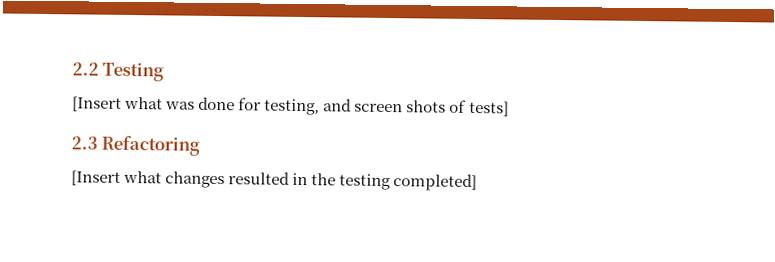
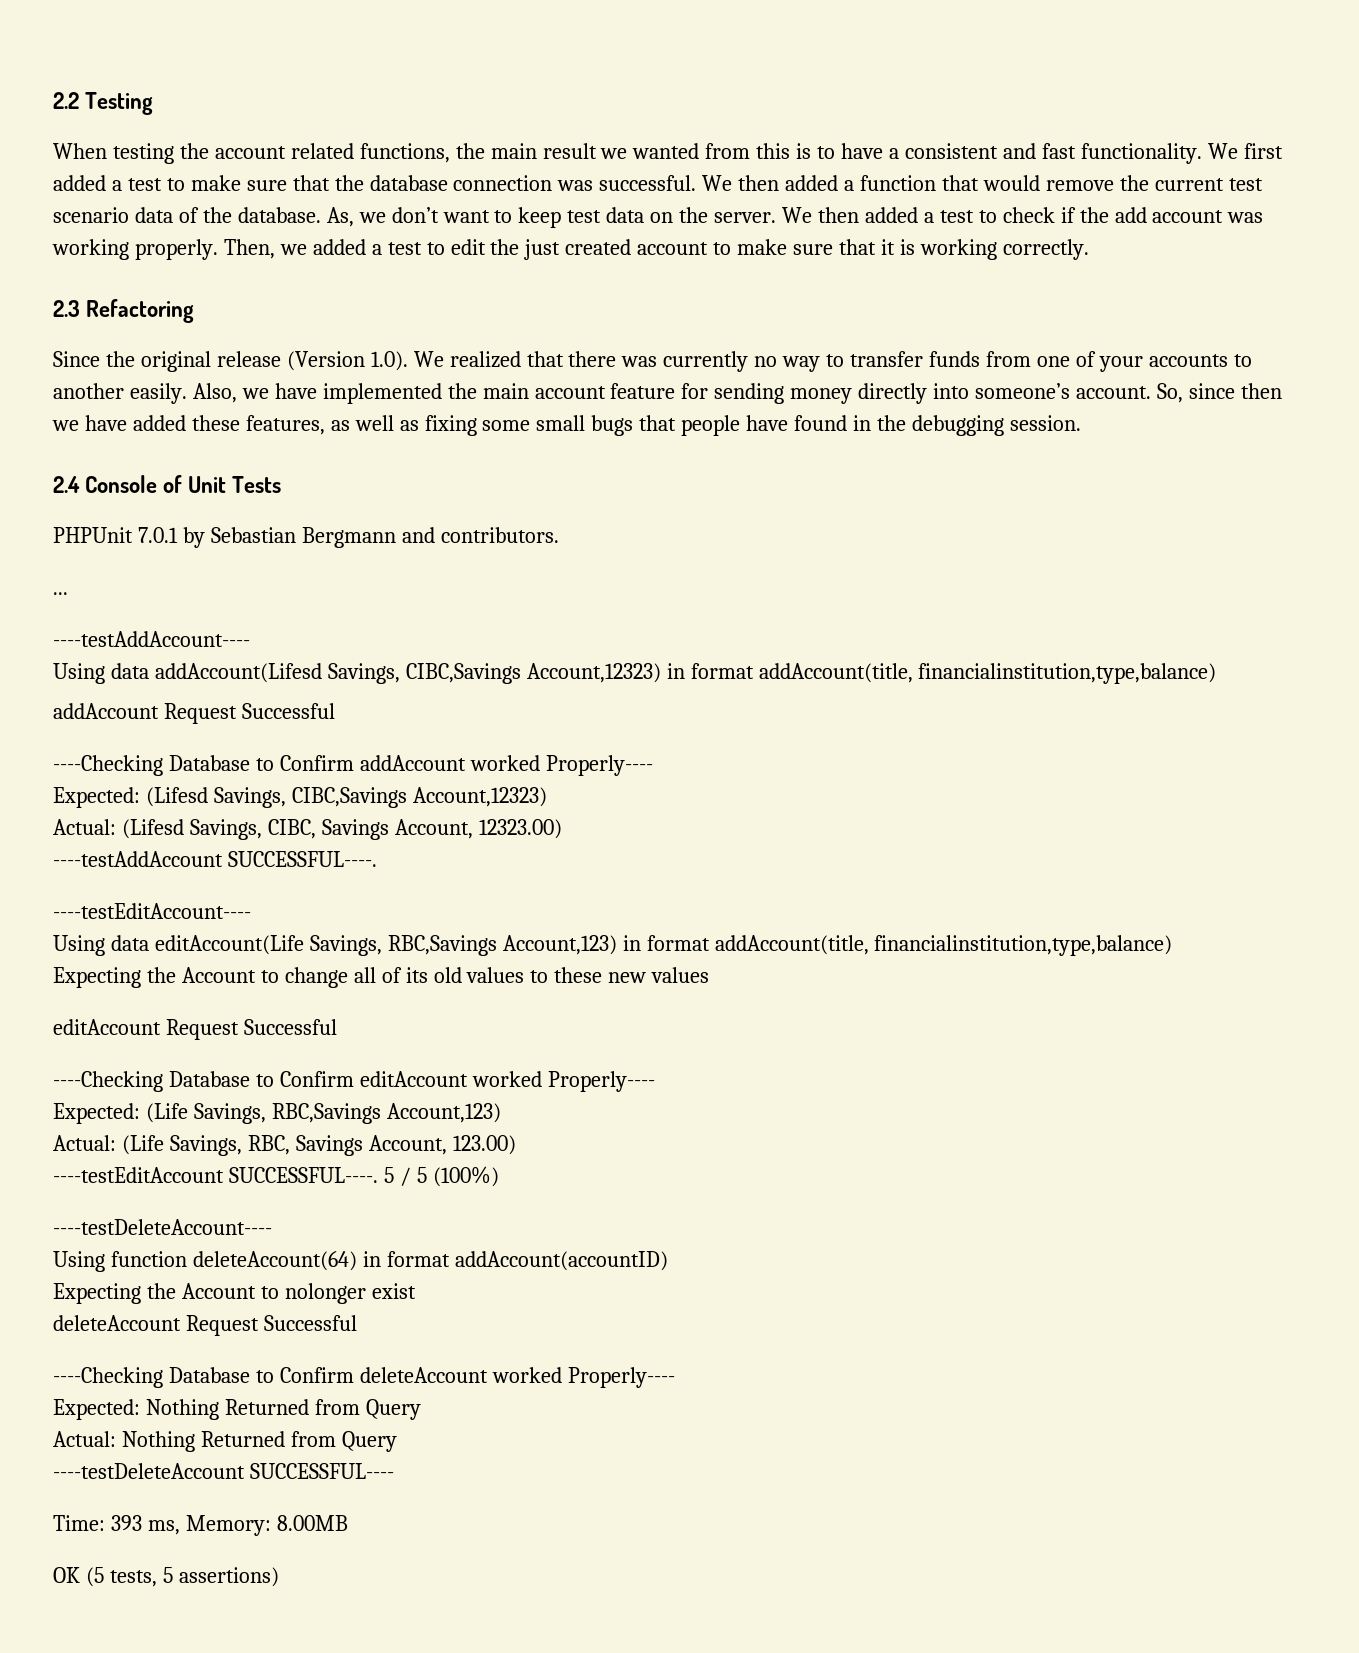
[72,96,509,117] [71,135,201,156] [71,170,478,192] [Insert what was done for testing, and screen shots of tests] // 2.3 Refactoring // [Insert what changes resulted in the testing completed] -> [53,143,1283,164] [53,175,1263,191] [53,207,1264,228] [52,239,1089,260] [53,299,195,323] [53,351,1252,372] [53,383,1282,404] [52,415,1081,436] [53,475,282,493] [53,527,559,548] [53,592,68,595] [53,631,250,647] [53,663,1217,684] [53,703,335,724] [53,755,653,776] [53,787,547,808] [53,819,562,840] [53,851,377,867] [53,903,251,919] [53,935,1173,956] [53,967,710,988] [53,1019,337,1040] [53,1071,655,1092] [53,1103,501,1124] [53,1135,516,1156] [53,1166,499,1187] [53,1219,272,1235] [53,1251,668,1272] [53,1283,416,1304] [53,1315,357,1336] [53,1367,675,1388] [53,1399,421,1420] [53,1431,397,1452] [53,1463,394,1479] [53,1515,348,1536] [53,1567,279,1587] When testing the account related functions, the main result we wanted from this is to have a consistent and fast functionality. We first added a test to make sure that the database connection was successful. We then added a function that would remove the current test scenario data of the database. As, we don’t want to keep test data on the server. We then added a test to check if the add account was working properly. Then, we added a test to edit the just created account to make sure that it is working correctly. // 2.3 Refactoring // Since the original release (Version 1.0). We realized that there was currently no way to transfer funds from one of your accounts to another easily. Also, we have implemented the main account feature for sending money directly into someone’s account. So, since then we have added these features, as well as fixing some small bugs that people have found in the debugging session. // 2.4 Console of Unit Tests // PHPUnit 7.0.1 by Sebastian Bergmann and contributors. // ... // ----testAddAccount---- // Using data addAccount(Lifesd Savings, CIBC,Savings Account,12323) in format addAccount(title, financialinstitution,type,balance) // addAccount Request Successful // ----Checking Database to Confirm addAccount worked Properly---- // Expected: (Lifesd Savings, CIBC,Savings Account,12323) // Actual: (Lifesd Savings, CIBC, Savings Account, 12323.00) // ----testAddAccount SUCCESSFUL----. // ----testEditAccount---- // Using data editAccount(Life Savings, RBC,Savings Account,123) in format addAccount(title, financialinstitution,type,balance) // Expecting the Account to change all of its old values to these new values // editAccount Request Successful // ----Checking Database to Confirm editAccount worked Properly---- // Expected: (Life Savings, RBC,Savings Account,123) // Actual: (Life Savings, RBC, Savings Account, 123.00) // ----testEditAccount SUCCESSFUL----. 5 / 5 (100%) // ----testDeleteAccount---- // Using function deleteAccount(64) in format addAccount(accountID) // Expecting the Account to nolonger exist // deleteAccount Request Successful // ----Checking Database to Confirm deleteAccount worked Properly---- // Expected: Nothing Returned from Query // Actual: Nothing Returned from Query // ----testDeleteAccount SUCCESSFUL---- // Time: 393 ms, Memory: 8.00MB // OK (5 tests, 5 assertions)

